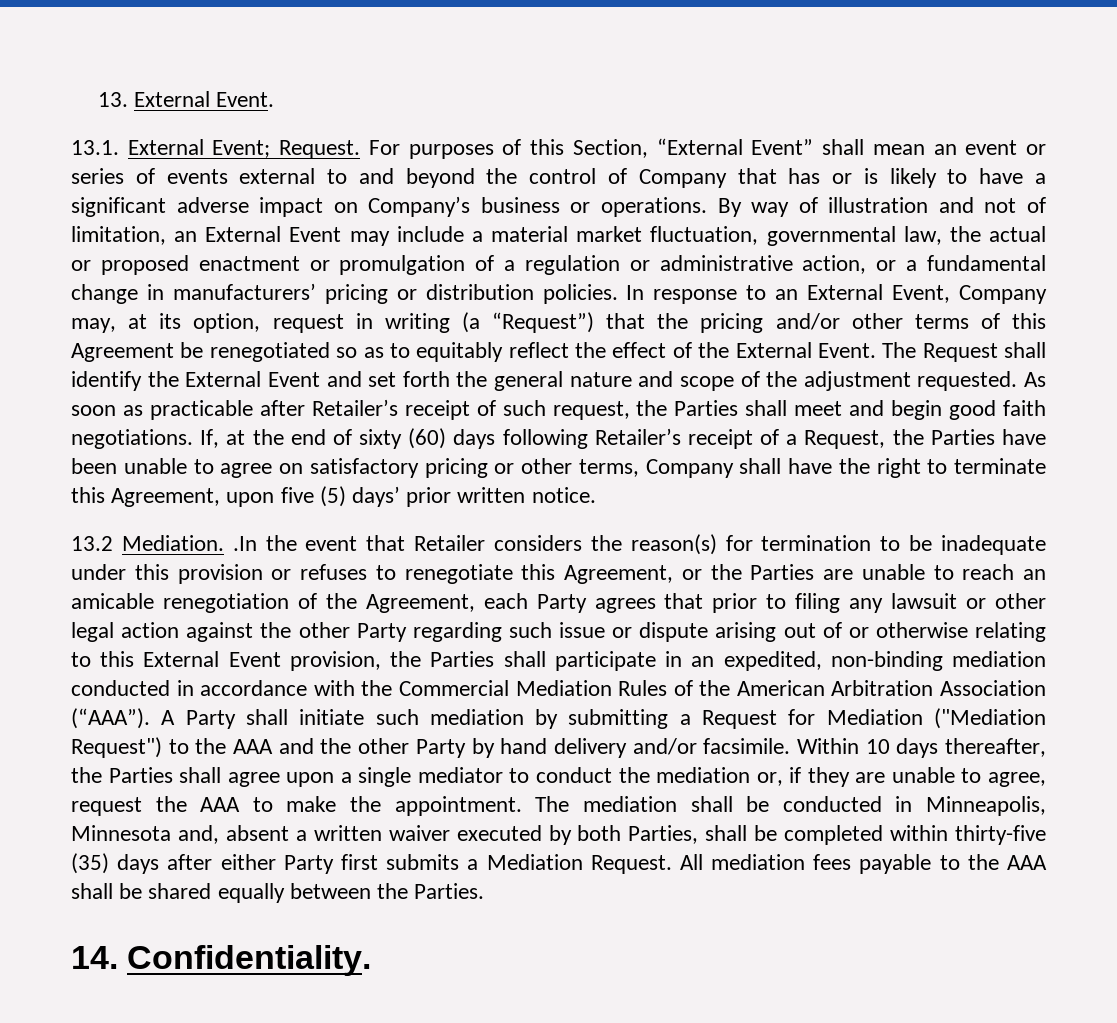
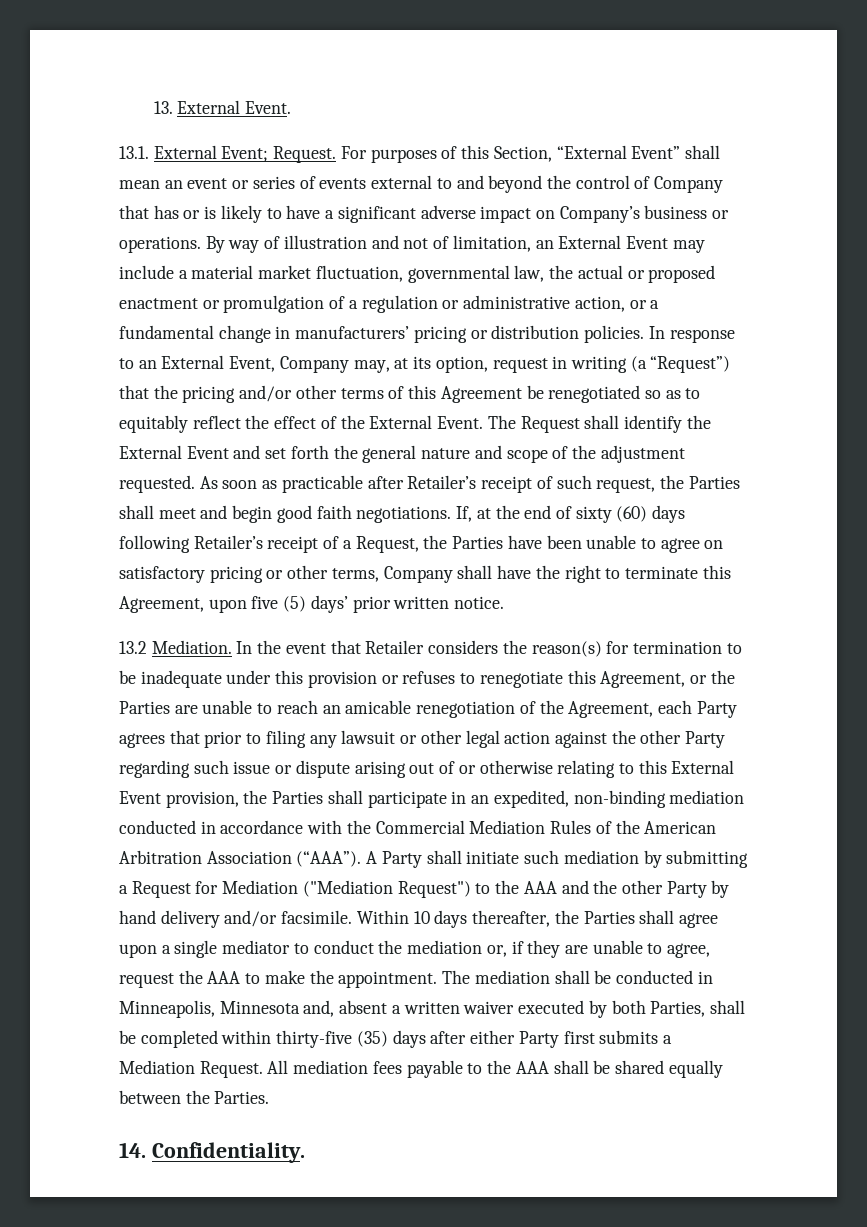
[232,536,257,551] .In -> [236,641,253,654] In

